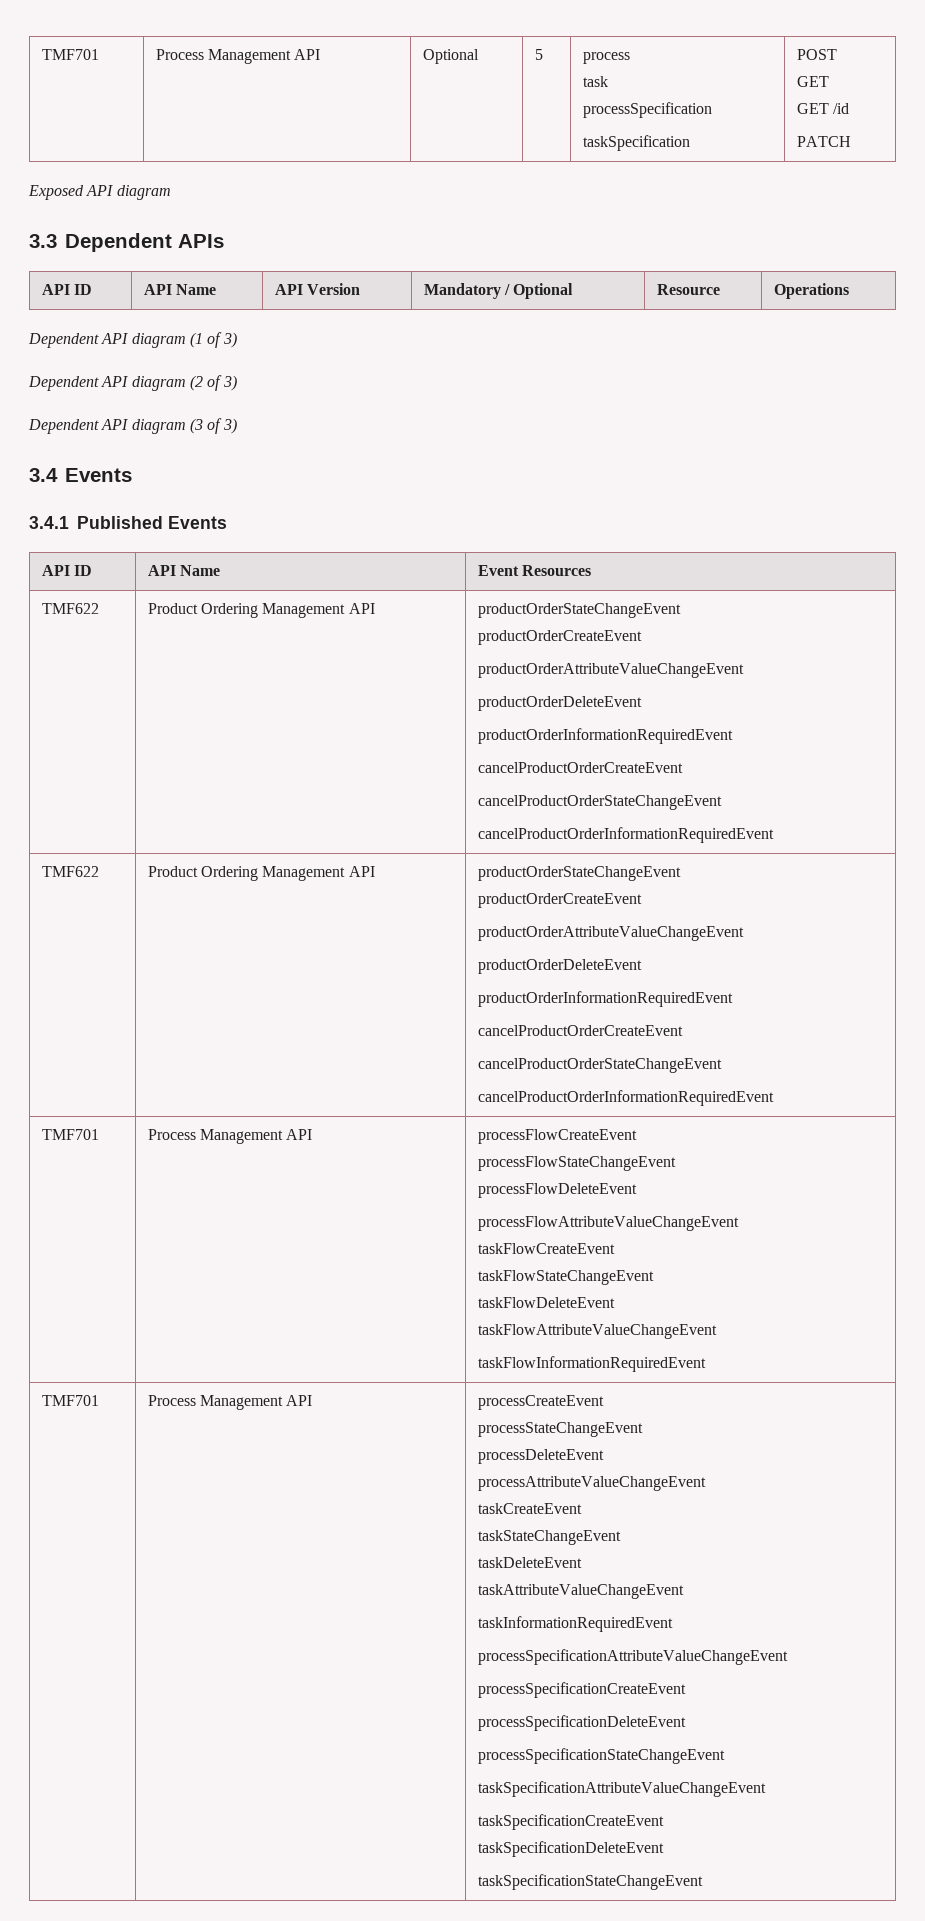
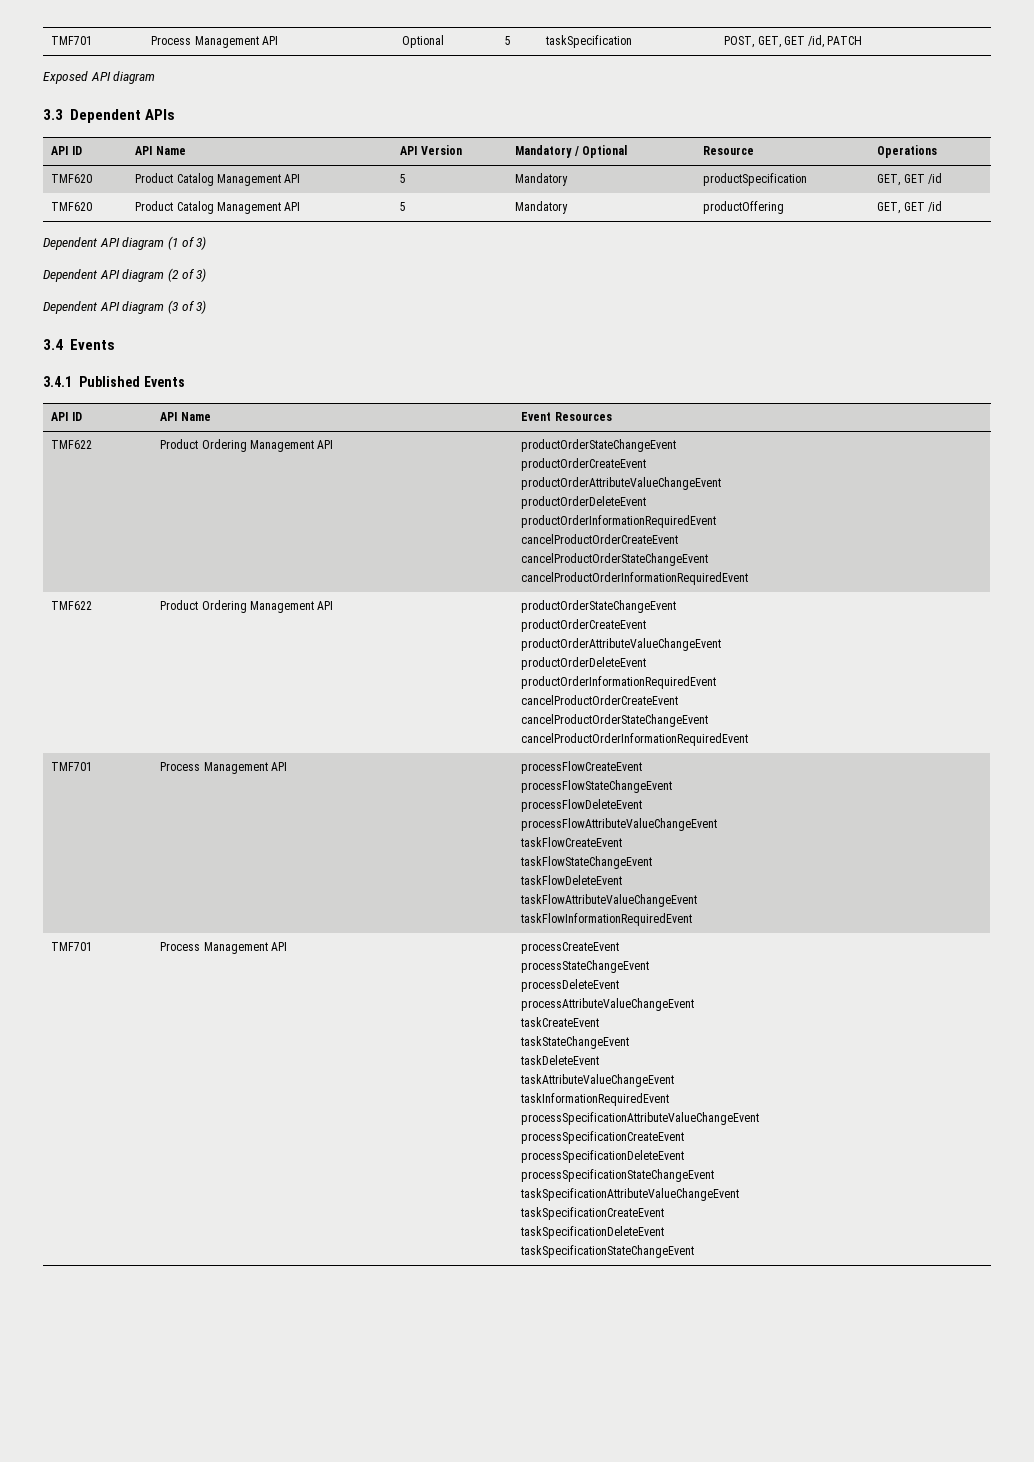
[582,52,630,64] [582,76,608,87] [582,102,712,118] process // task // processSpecification // -> (512, 40) none
[796,49,837,60] [796,76,829,87] [796,103,850,114] POST // GET // GET /id // -> [724,35,825,48] POST, GET, GET /id,
(849, 291) none -> [51,174,93,183] [135,173,301,186] [400,174,407,183] [515,173,569,186] [703,173,808,186] [877,173,942,186] [51,202,93,211] [135,201,301,214] [400,202,407,211] [515,201,569,214] [703,201,785,214] [877,201,942,214] // TMF620 | Product Catalog Management API | 5 | Mandatory | productSpecification | GET, GET /id // TMF620 | Product Catalog Management API | 5 | Mandatory | productOffering | GET, GET /id

